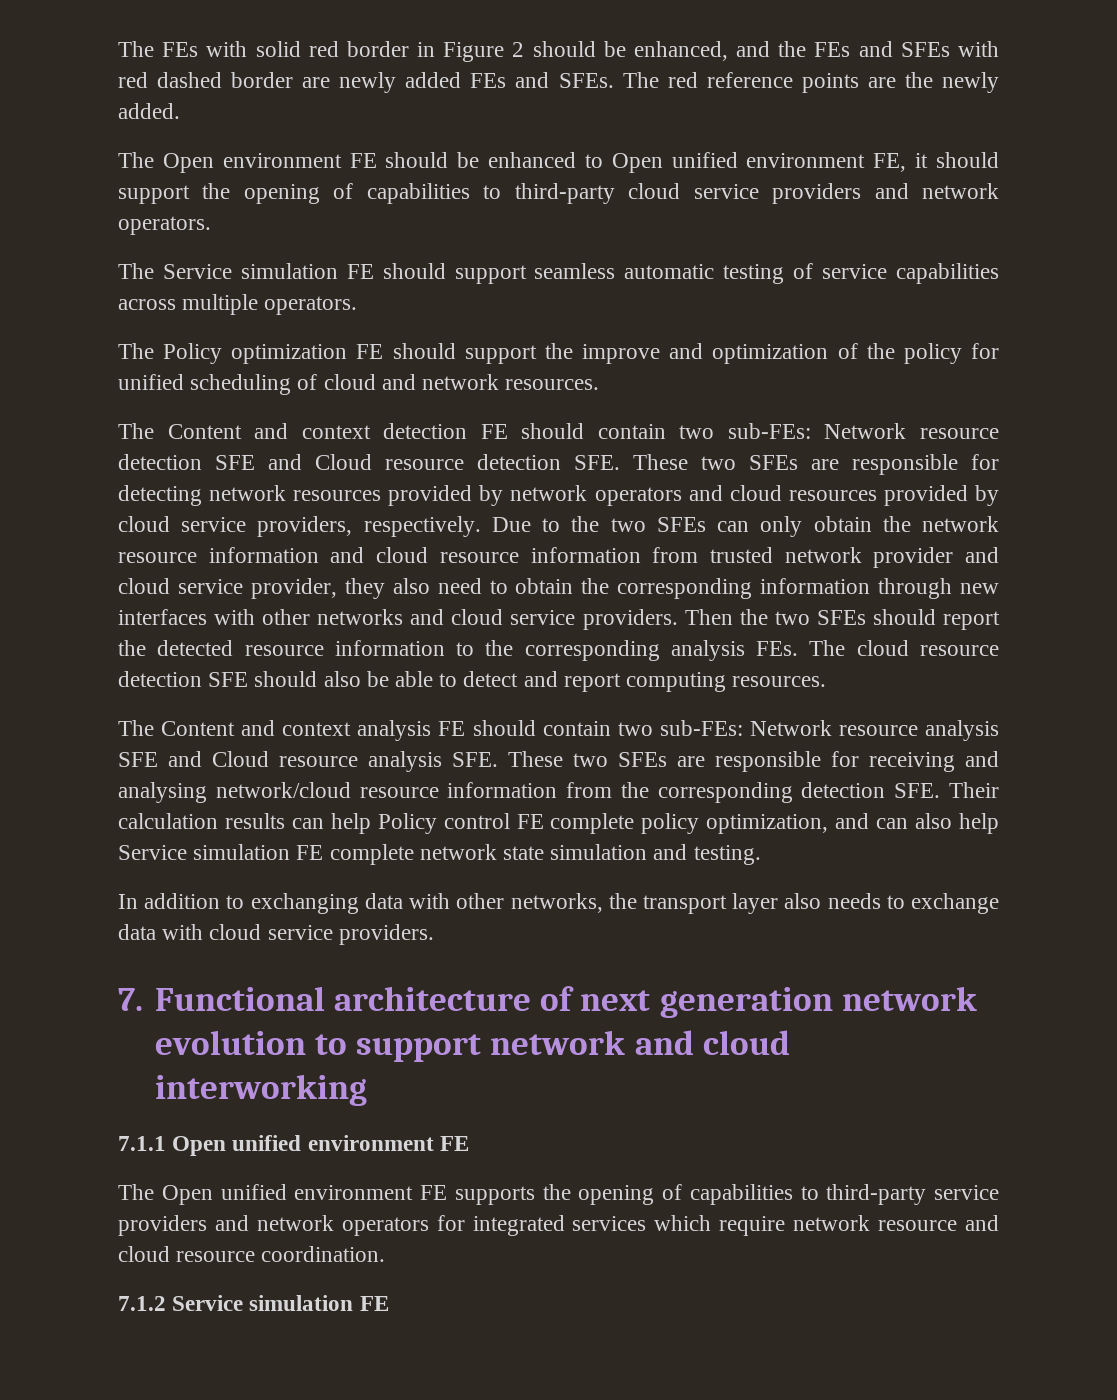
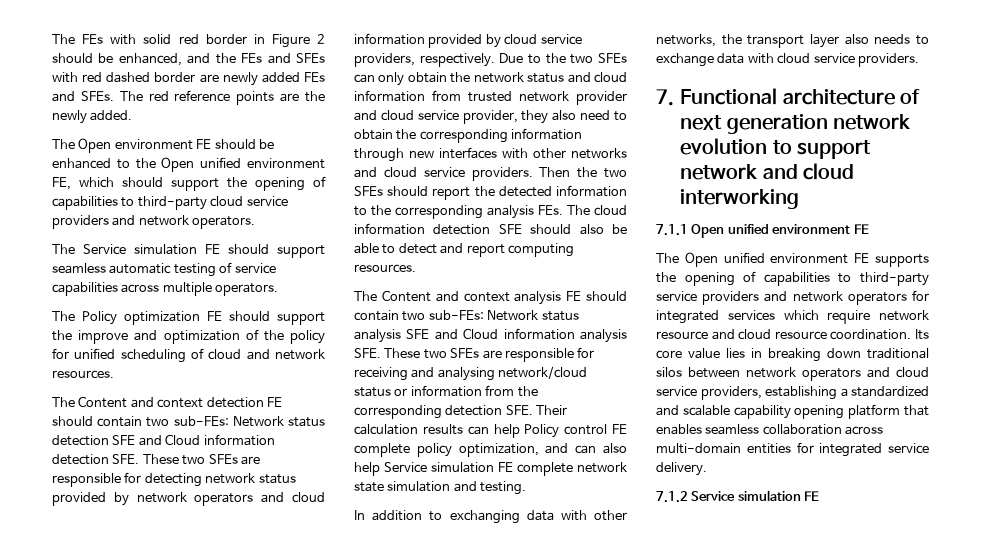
(603, 161) none -> [135,158,156,169] the
[915,153,929,168] it -> [79,177,114,188] which
[919,428,999,439] resource -> [288,417,325,427] status
[385,459,464,470] resource -> [203,434,275,446] information
[293,490,382,501] resources -> [258,474,296,484] status
[788,490,877,501] resources -> [354,33,425,45] information
[118,547,519,563] resource information and cloud resource -> [527,72,627,83] status and cloud
[244,645,324,656] resource -> (552, 191) none
[919,645,999,656] resource -> [354,223,425,235] information
[838,725,918,736] resource -> [541,311,579,321] status
[279,756,358,767] resource -> [503,328,575,340] information
[359,787,439,798] resource -> [354,387,408,397] status or
(386, 1254) none -> [915,329,929,340] [656,348,929,362] [656,367,929,381] [656,386,929,400] [656,404,929,419] [656,424,884,435] [656,442,929,457] [656,462,707,476] Its core value lies in breaking down traditional silos between network operators and cloud service providers, establishing a standardized and scalable capability opening platform that enables seamless collaboration across multi-domain entities for integrated service delivery.

